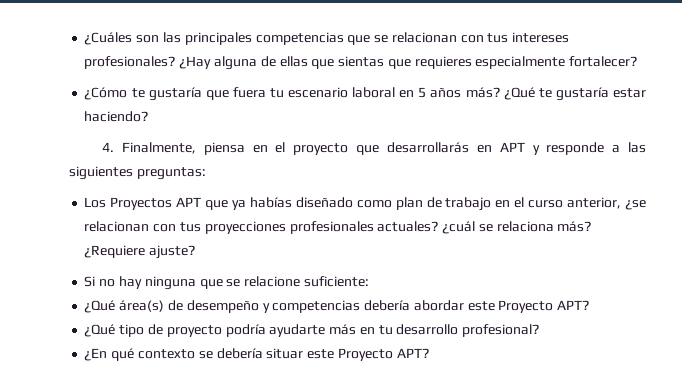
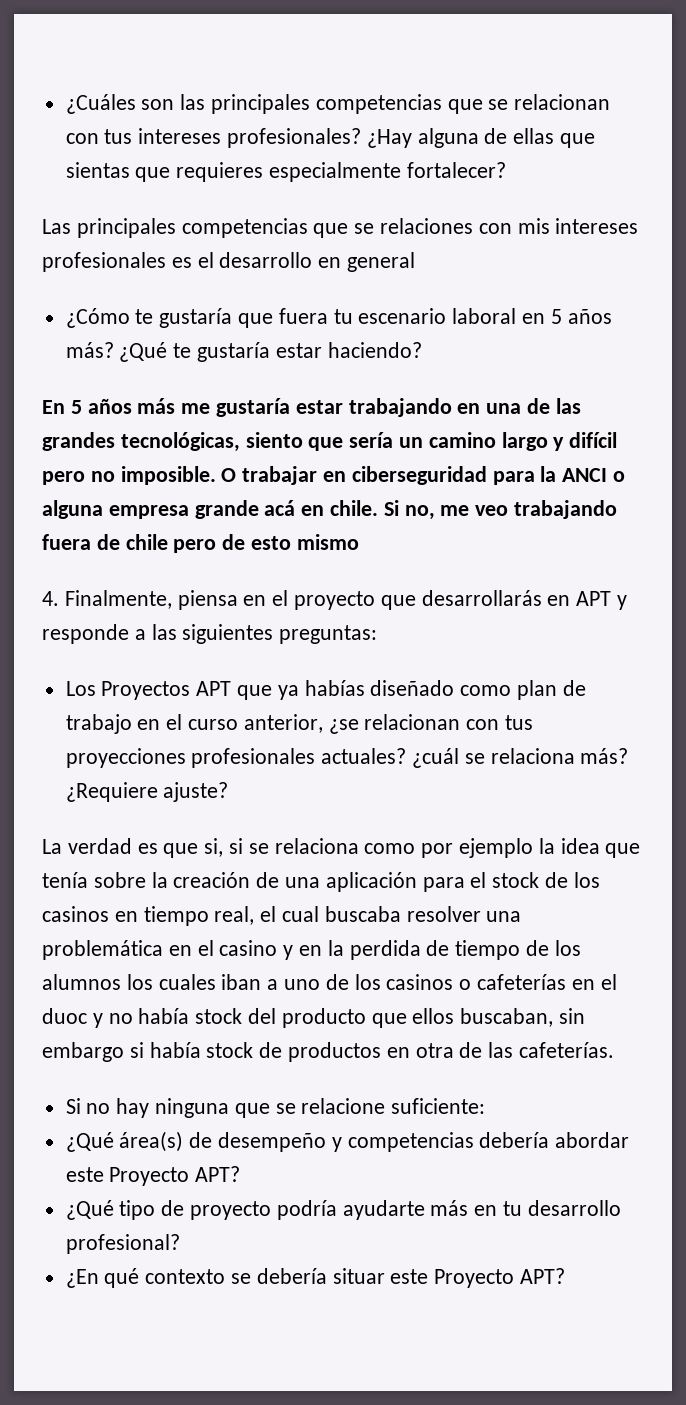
(638, 61) none -> [42,218,639,238] [42,252,416,272] // Las principales competencias que se relaciones con mis intereses profesionales es el desarrollo en general
(149, 116) none -> [42,398,581,417] [42,432,618,452] [42,466,626,485] [42,500,618,520] [42,534,359,553] // En 5 años más me gustaría estar trabajando en una de las grandes tecnológicas, siento que sería un camino largo y difícil pero no imposible. O trabajar en ciberseguridad para la ANCI o alguna empresa grande acá en chile. Si no, me veo trabajando fuera de chile pero de esto mismo
(196, 252) none -> [42,838,641,858] [42,872,600,892] [42,906,522,926] [42,940,581,960] [42,974,617,990] [42,1008,586,1028] [42,1042,615,1062] // La verdad es que si, si se relaciona como por ejemplo la idea que tenía sobre la creación de una aplicación para el stock de los casinos en tiempo real, el cual buscaba resolver una problemática en el casino y en la perdida de tiempo de los alumnos los cuales iban a uno de los casinos o cafeterías en el duoc y no había stock del producto que ellos buscaban, sin embargo si había stock de productos en otra de las cafeterías.

